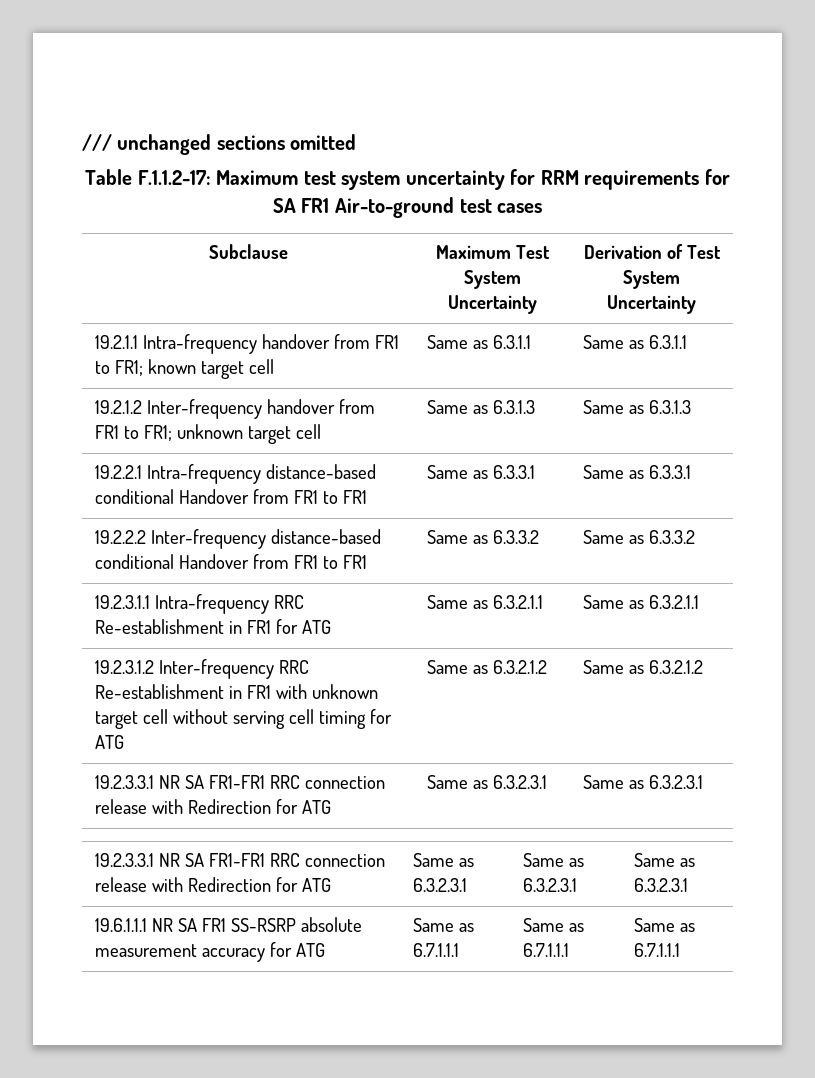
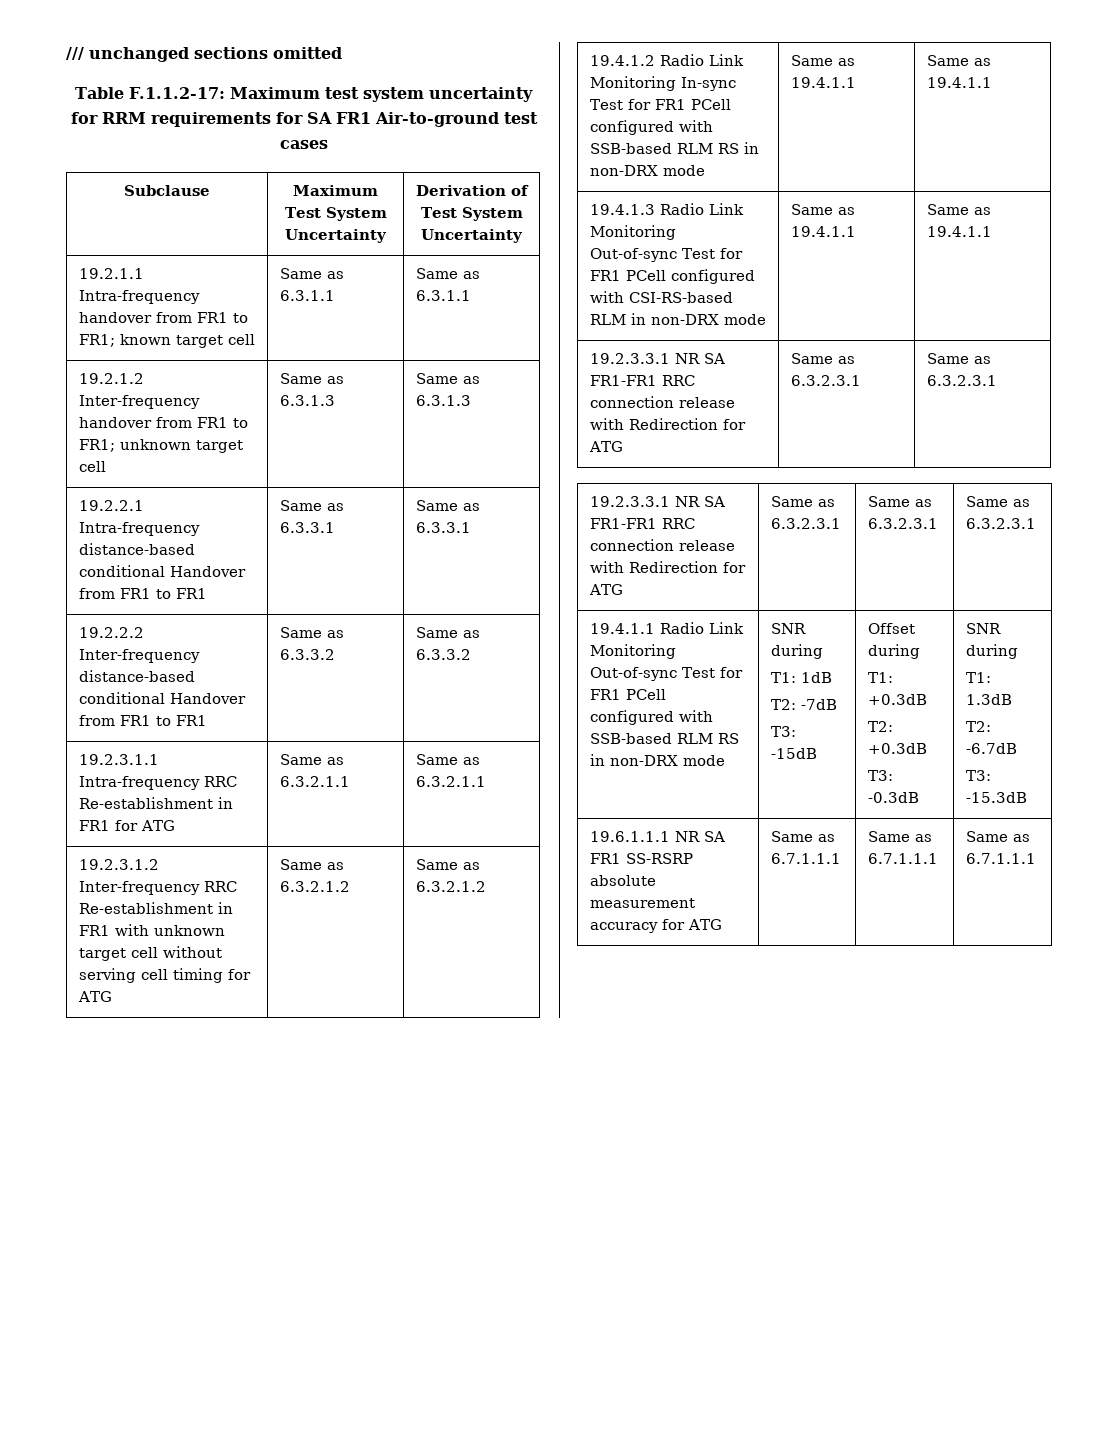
(703, 667) none -> [589,54,744,66] [589,76,736,91] [589,99,731,110] [589,120,713,135] [589,142,759,154] [589,165,705,176] [790,55,855,66] [790,77,856,88] [926,55,991,66] [926,77,992,88] [589,203,744,215] [589,225,676,240] [589,248,743,262] [589,269,755,284] [589,291,733,303] [589,313,766,325] [790,204,855,215] [790,226,856,237] [926,204,991,215] [926,226,992,237] // 19.4.1.2 Radio Link Monitoring In-sync Test for FR1 PCell configured with SSB-based RLM RS in non-DRX mode | Same as 19.4.1.1 | Same as 19.4.1.1 // 19.4.1.3 Radio Link Monitoring Out-of-sync Test for FR1 PCell configured with CSI-RS-based RLM in non-DRX mode | Same as 19.4.1.1 | Same as 19.4.1.1
(688, 885) none -> [589,622,744,634] [589,644,676,659] [589,667,743,681] [589,689,666,700] [589,710,713,725] [589,733,739,744] [589,754,725,766] [770,623,806,634] [770,644,823,659] [770,672,832,683] [770,699,837,710] [770,726,796,737] [770,748,817,759] [867,623,915,634] [867,644,920,659] [867,672,893,683] [867,694,927,705] [867,721,893,732] [867,743,927,754] [867,770,893,781] [867,792,919,803] [965,623,1001,634] [965,644,1018,659] [965,672,991,683] [965,694,1012,705] [965,721,991,732] [965,743,1017,754] [965,770,991,781] [965,792,1027,803] // 19.4.1.1 Radio Link Monitoring Out-of-sync Test for FR1 PCell configured with SSB-based RLM RS in non-DRX mode | SNR during // T1: 1dB // T2: -7dB // T3: -15dB | Offset during // T1: +0.3dB // T2: +0.3dB // T3: -0.3dB | SNR during // T1: 1.3dB // T2: -6.7dB // T3: -15.3dB

